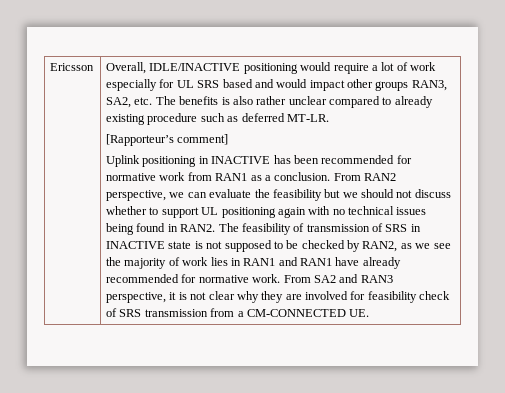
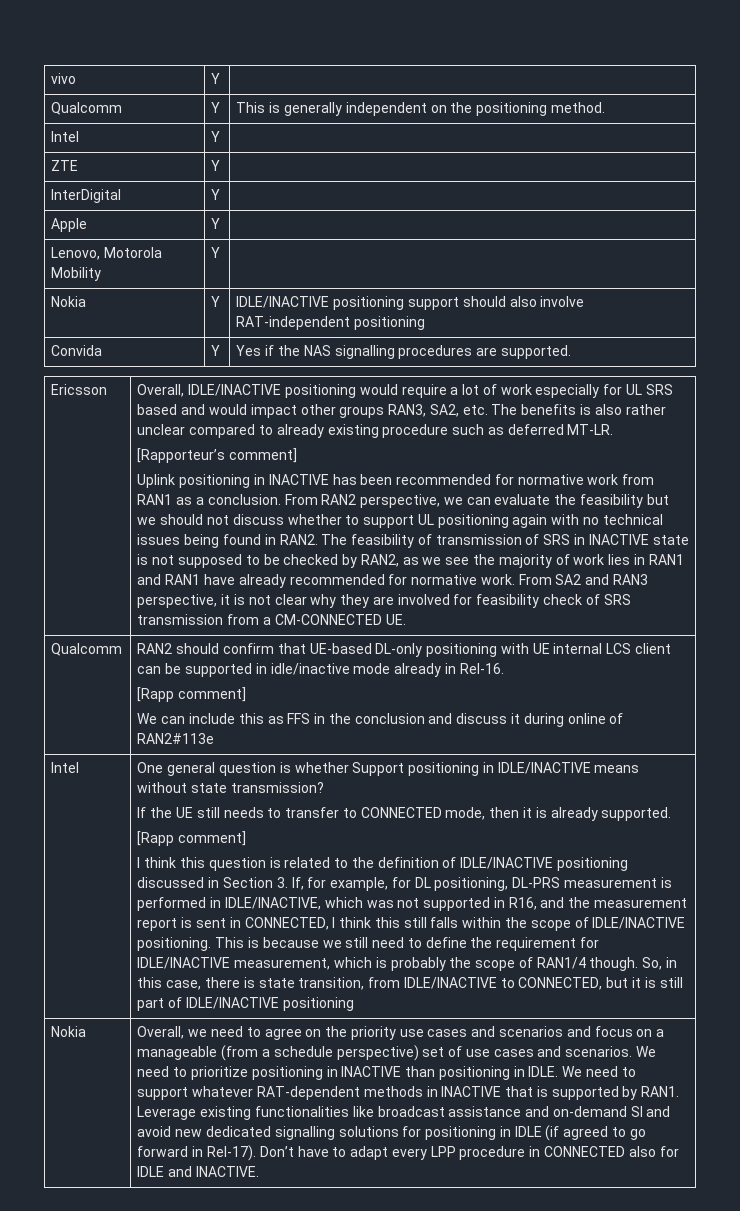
(50, 67) none -> [51,73,77,84] [211,73,221,84] [51,102,123,115] [211,102,221,113] [236,102,605,116] [51,131,80,142] [211,131,221,142] [51,160,79,171] [211,160,221,171] [51,189,122,203] [211,189,221,200] [51,218,88,232] [211,218,221,229] [51,247,163,260] [51,267,102,281] [211,247,221,258] [51,296,87,307] [211,296,221,307] [236,296,585,310] [236,316,426,330] [51,345,103,356] [211,345,221,356] [236,345,571,359] vivo | Y | // Qualcomm | Y | This is generally independent on the positioning method. // Intel | Y | // ZTE | Y | // InterDigital | Y | // Apple | Y | // Lenovo, Motorola Mobility | Y | // Nokia | Y | IDLE/INACTIVE positioning support should also involve RAT-independent positioning // Convida | Y | Yes if the NAS signalling procedures are supported. //
(370, 313) none -> [51,643,123,656] [137,643,671,657] [137,663,504,677] [137,687,247,702] [137,713,624,727] [137,733,215,744] [51,762,80,773] [137,762,640,776] [137,782,324,793] [137,807,672,821] [137,831,247,846] [137,857,628,871] [137,877,672,891] [137,897,687,911] [137,917,686,931] [137,937,599,951] [137,957,677,971] [137,977,683,990] [137,997,354,1011] [51,1026,87,1037] [137,1026,665,1040] [137,1045,656,1061] [137,1066,636,1080] [137,1086,680,1100] [137,1106,671,1120] [137,1125,646,1141] [137,1145,679,1161] [137,1166,259,1177] // Qualcomm | RAN2 should confirm that UE-based DL-only positioning with UE internal LCS client can be supported in idle/inactive mode already in Rel-16. // [Rapp comment] // We can include this as FFS in the conclusion and discuss it during online of RAN2#113e // Intel | One general question is whether Support positioning in IDLE/INACTIVE means without state transmission? // If the UE still needs to transfer to CONNECTED mode, then it is already supported. // [Rapp comment] // I think this question is related to the definition of IDLE/INACTIVE positioning discussed in Section 3. If, for example, for DL positioning, DL-PRS measurement is performed in IDLE/INACTIVE, which was not supported in R16, and the measurement report is sent in CONNECTED, I think this still falls within the scope of IDLE/INACTIVE positioning. This is because we still need to define the requirement for IDLE/INACTIVE measurement, which is probably the scope of RAN1/4 though. So, in this case, there is state transition, from IDLE/INACTIVE to CONNECTED, but it is still part of IDLE/INACTIVE positioning // Nokia | Overall, we need to agree on the priority use cases and scenarios and focus on a manageable (from a schedule perspective) set of use cases and scenarios. We need to prioritize positioning in INACTIVE than positioning in IDLE. We need to support whatever RAT-dependent methods in INACTIVE that is supported by RAN1. Leverage existing functionalities like broadcast assistance and on-demand SI and avoid new dedicated signalling solutions for positioning in IDLE (if agreed to go forward in Rel-17). Don’t have to adapt every LPP procedure in CONNECTED also for IDLE and INACTIVE.

